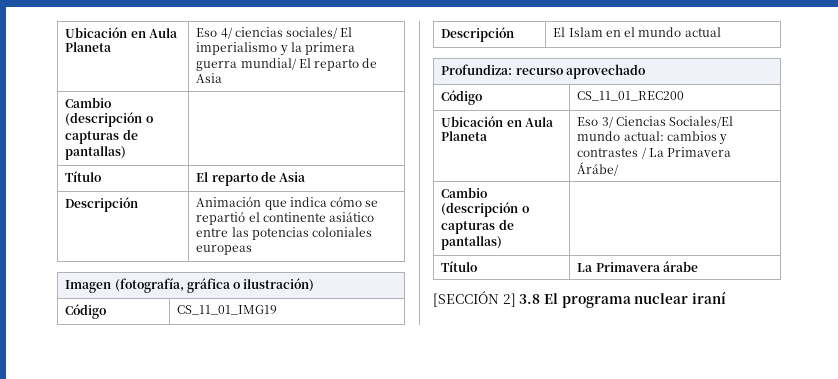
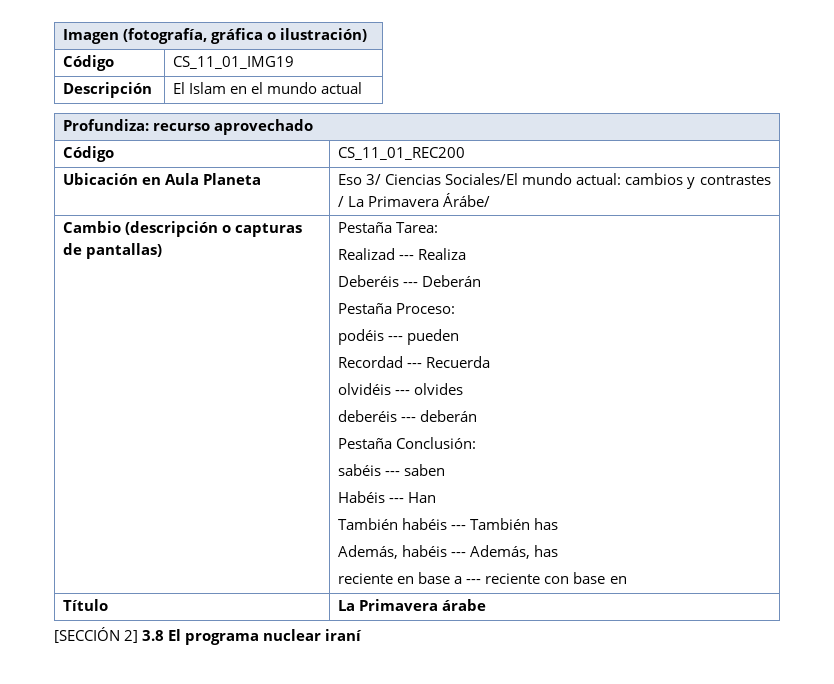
[65,27,177,38] [65,42,112,52] [196,27,353,39] [196,42,356,56] [196,58,378,71] [196,73,223,83] [65,97,112,108] [65,112,153,127] [65,129,138,144] [65,146,127,160] [65,171,102,182] [196,171,306,186] [65,197,139,212] [196,197,379,210] [196,212,375,225] [196,227,373,240] [196,245,253,255] Ubicación en Aula Planeta | Eso 4/ ciencias sociales/ El imperialismo y la primera guerra mundial/ El reparto de Asia // Cambio (descripción o capturas de pantallas) | // Título | El reparto de Asia // Descripción | Animación que indica cómo se repartió el continente asiático entre las potencias coloniales europeas // -> (63, 36) none
(503, 243) none -> [338,222,439,233] [338,248,467,260] [338,275,482,287] [338,303,456,314] [338,329,460,345] [338,356,491,368] [338,383,464,395] [338,410,478,422] [338,437,477,449] [338,464,446,476] [338,491,437,503] [338,518,559,530] [338,545,559,559] [338,572,627,584] Pestaña Tarea: // Realizad --- Realiza // Deberéis --- Deberán // Pestaña Proceso: // podéis --- pueden // Recordad --- Recuerda // olvidéis --- olvides // deberéis --- deberán // Pestaña Conclusión: // sabéis --- saben // Habéis --- Han // También habéis --- También has // Además, habéis --- Además, has // reciente en base a --- reciente con base en

